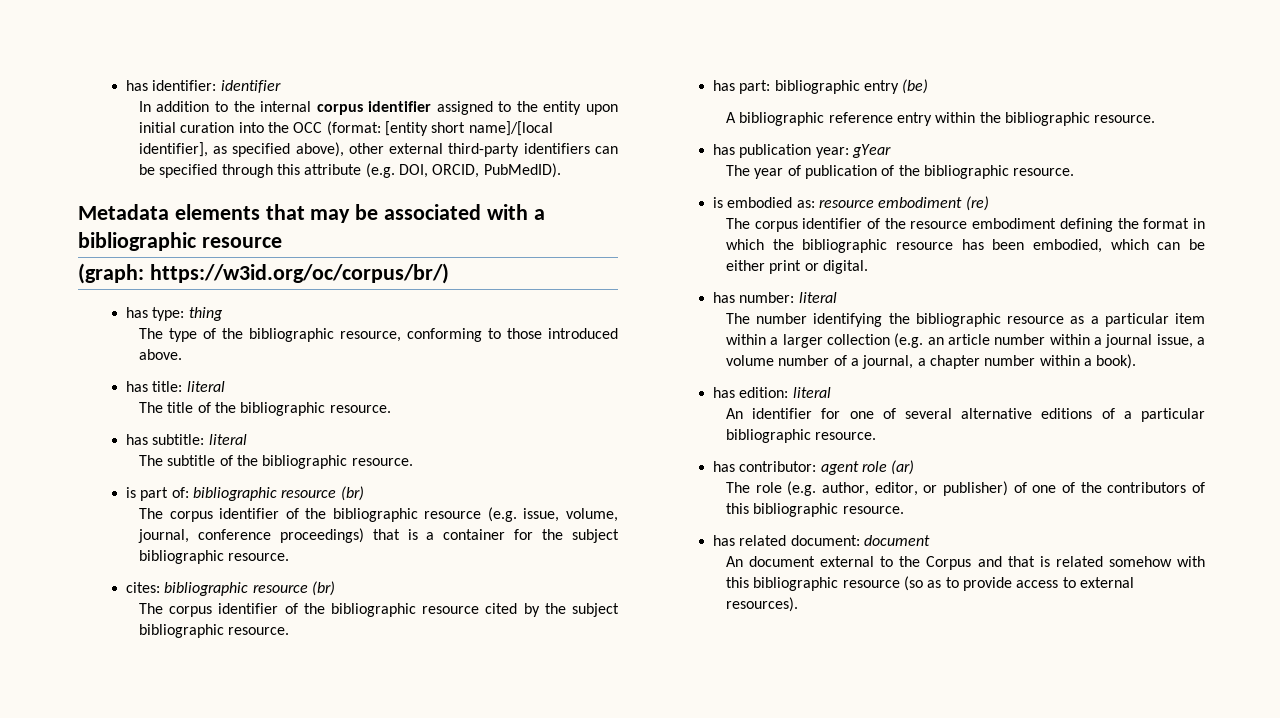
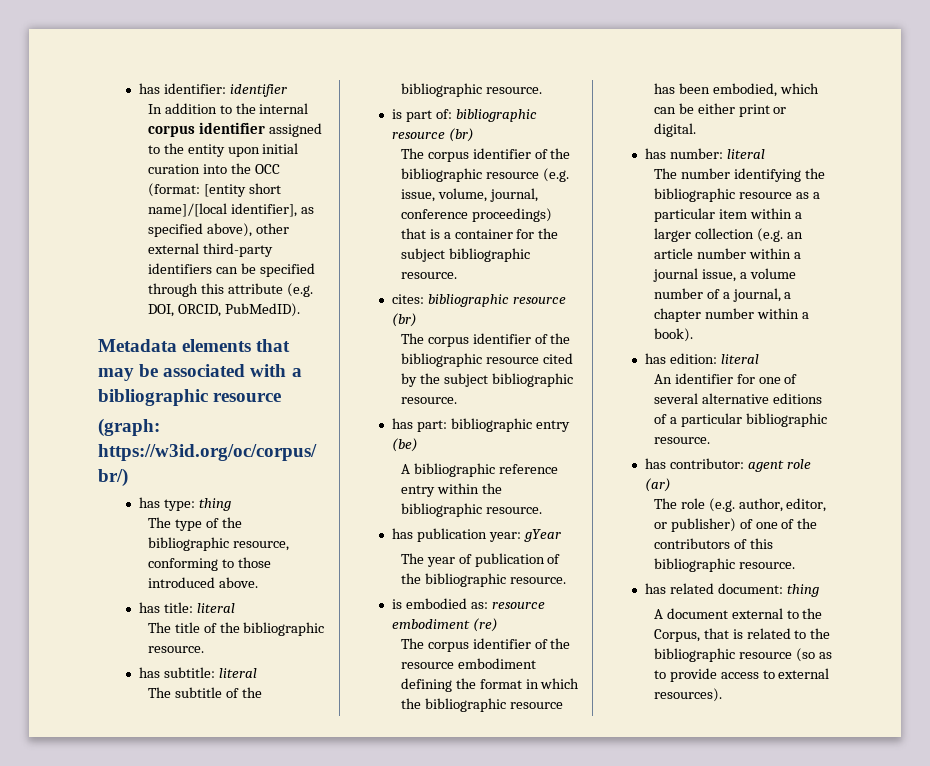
[864,535,931,546] [725,556,743,567] document // An -> [786,584,819,597] [653,609,663,619] thing // A
[926,556,1002,570] Corpus and -> [653,629,700,642] Corpus,
[1108,556,1205,567] [725,577,749,588] somehow with this -> [794,628,831,639] to the

